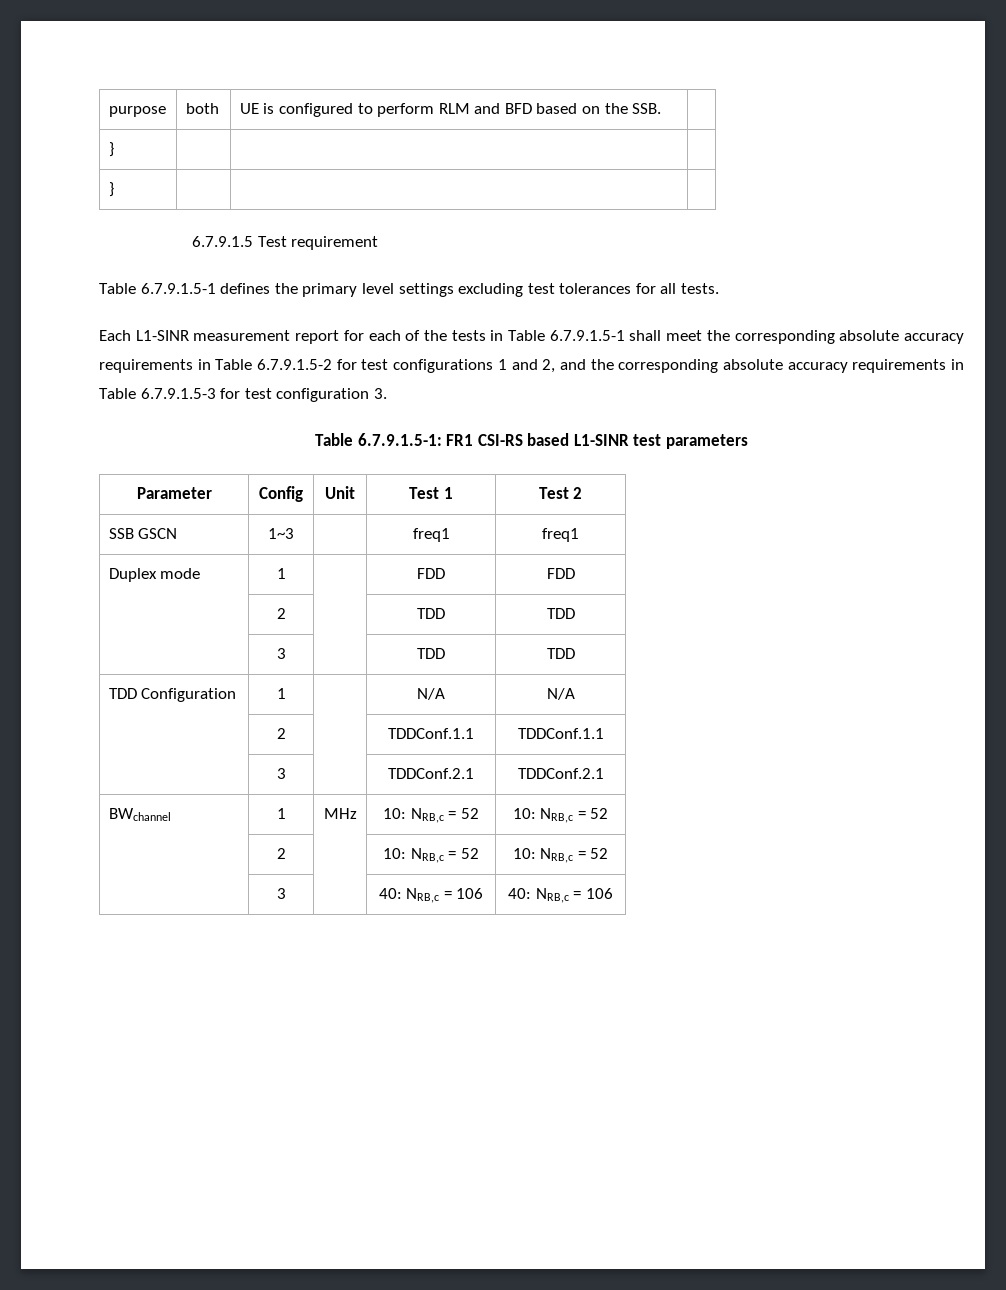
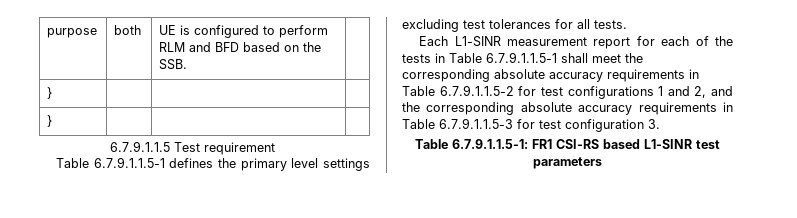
[192,236,254,247] 6.7.9.1.5 -> [109,141,170,152] 6.7.9.1.1.5
[140,283,216,294] 6.7.9.1.5-1 -> [93,157,165,168] 6.7.9.1.1.5-1
[549,330,625,341] 6.7.9.1.5-1 -> [486,52,557,63] 6.7.9.1.1.5-1
[257,359,333,370] 6.7.9.1.5-2 -> [439,85,514,96] 6.7.9.1.1.5-2
[140,388,216,399] 6.7.9.1.5-3 -> [439,118,513,129] 6.7.9.1.1.5-3
[357,433,442,446] 6.7.9.1.5-1: -> [452,139,528,149] 6.7.9.1.1.5-1:
[136,487,212,499] [259,486,303,502] [325,486,355,499] [409,487,453,499] [538,487,583,499] [108,528,178,539] [268,528,294,539] [412,528,450,542] [542,528,579,542] [108,568,201,582] [276,568,286,579] [417,568,445,579] [546,568,575,579] [276,608,286,619] [417,608,445,619] [546,608,575,619] [276,648,286,659] [417,648,445,659] [546,648,575,659] [108,688,237,702] [276,688,286,699] [417,688,445,700] [546,688,575,700] [276,728,286,739] [388,728,474,739] [517,728,604,739] [276,768,286,779] [388,768,474,779] [517,768,604,779] [108,808,171,821] [276,808,286,819] [323,808,357,819] [383,808,479,823] [512,808,609,823] [276,848,286,859] [383,848,479,863] [512,848,609,863] [276,888,286,899] [378,888,484,903] [508,888,613,903] // Parameter | Config | Unit | Test 1 | Test 2 // SSB GSCN | 1~3 | | freq1 | freq1 // Duplex mode | 1 | | FDD | FDD // | 2 | | TDD | TDD // | 3 | | TDD | TDD // TDD Configuration | 1 | | N/A | N/A // | 2 | | TDDConf.1.1 | TDDConf.1.1 // | 3 | | TDDConf.2.1 | TDDConf.2.1 // BWchannel | 1 | MHz | 10: NRB,c = 52 | 10: NRB,c = 52 // | 2 | | 10: NRB,c = 52 | 10: NRB,c = 52 // | 3 | | 40: NRB,c = 106 | 40: NRB,c = 106 -> (602, 163) none

